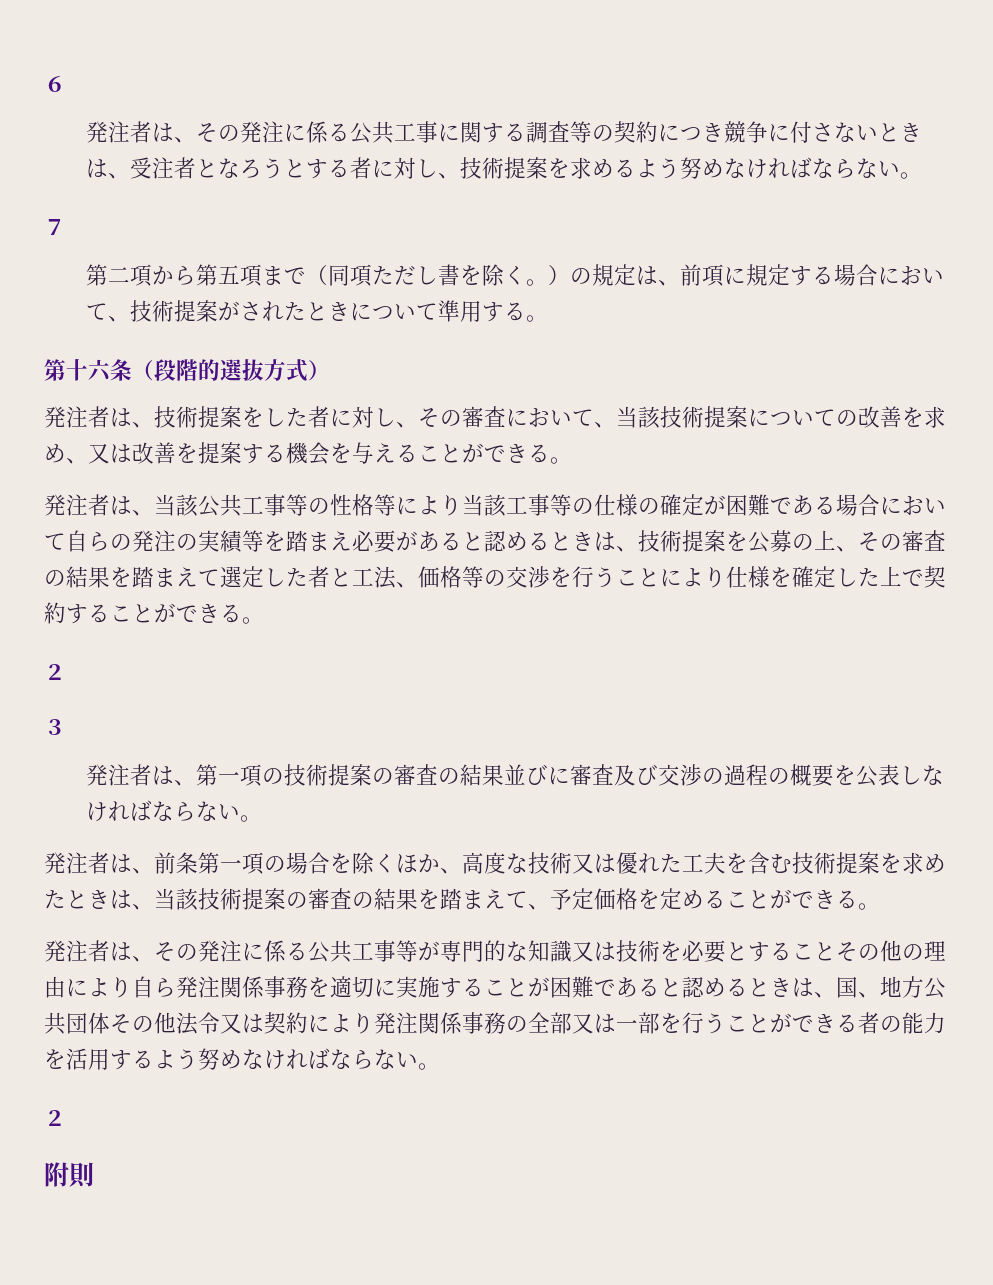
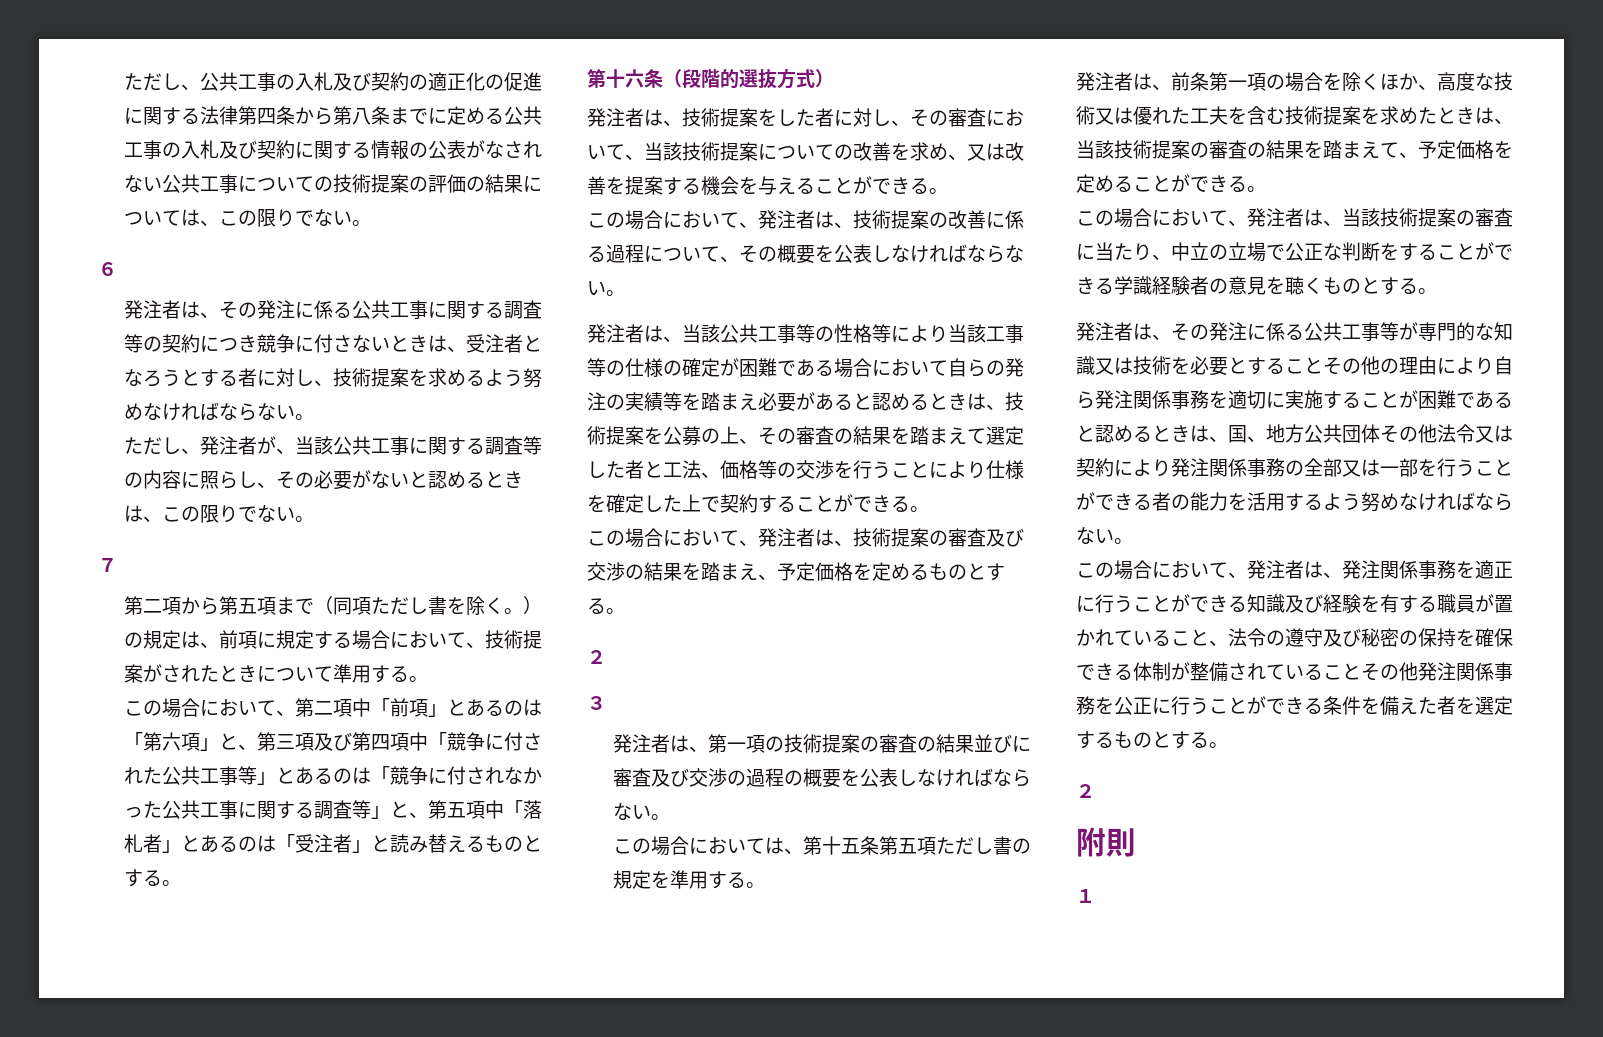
(44, 84) none -> [123,72,542,91] [123,106,542,125] [123,140,542,160] [123,174,542,193] [123,208,371,227] ただし、公共工事の入札及び契約の適正化の促進に関する法律第四条から第八条までに定める公共工事の入札及び契約に関する情報の公表がなされない公共工事についての技術提案の評価の結果については、この限りでない。 //
(923, 175) none -> [123,436,542,455] [123,470,523,490] [123,504,314,523] // ただし、発注者が、当該公共工事に関する調査等の内容に照らし、その必要がないと認めるときは、この限りでない。
(549, 318) none -> [123,698,542,718] [123,732,542,751] [123,766,542,785] [123,800,542,819] [123,834,542,853] [123,869,181,887] // この場合において、第二項中「前項」とあるのは「第六項」と、第三項及び第四項中「競争に付された公共工事等」とあるのは「競争に付されなかった公共工事に関する調査等」と、第五項中「落札者」とあるのは「受注者」と読み替えるものとする。
(572, 460) none -> [587,210,1024,230] [587,244,1024,264] [587,281,625,296] // この場合において、発注者は、技術提案の改善に係る過程について、その概要を公表しなければならない。
(264, 620) none -> [587,528,1024,548] [587,562,1005,581] [587,598,625,614] // この場合において、発注者は、技術提案の審査及び交渉の結果を踏まえ、予定価格を定めるものとする。
(263, 818) none -> [612,836,1031,856] [612,870,765,889] // この場合においては、第十五条第五項ただし書の規定を準用する。
(880, 906) none -> [1076,208,1513,228] [1076,242,1513,262] [1076,276,1437,296] // この場合において、発注者は、当該技術提案の審査に当たり、中立の立場で公正な判断をすることができる学識経験者の意見を聴くものとする。
(440, 1066) none -> [1076,560,1513,580] [1076,594,1513,614] [1076,628,1513,647] [1076,662,1513,682] [1076,696,1513,716] [1076,731,1228,749] // この場合において、発注者は、発注関係事務を適正に行うことができる知識及び経験を有する職員が置かれていること、法令の遵守及び秘密の保持を確保できる体制が整備されていることその他発注関係事務を公正に行うことができる条件を備えた者を選定するものとする。
(94, 1175) none -> [1076,889,1095,903] // １

